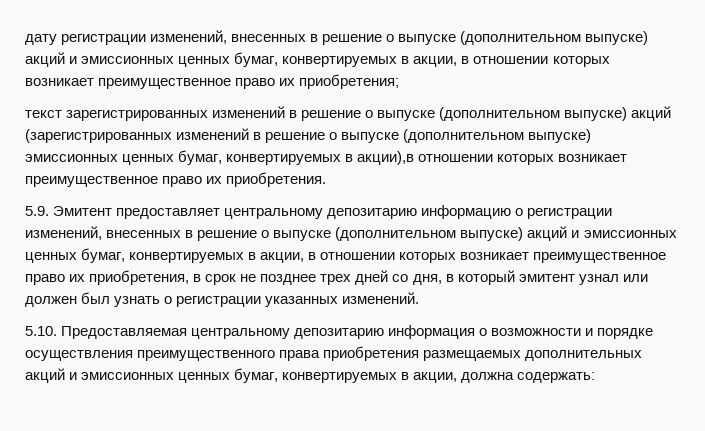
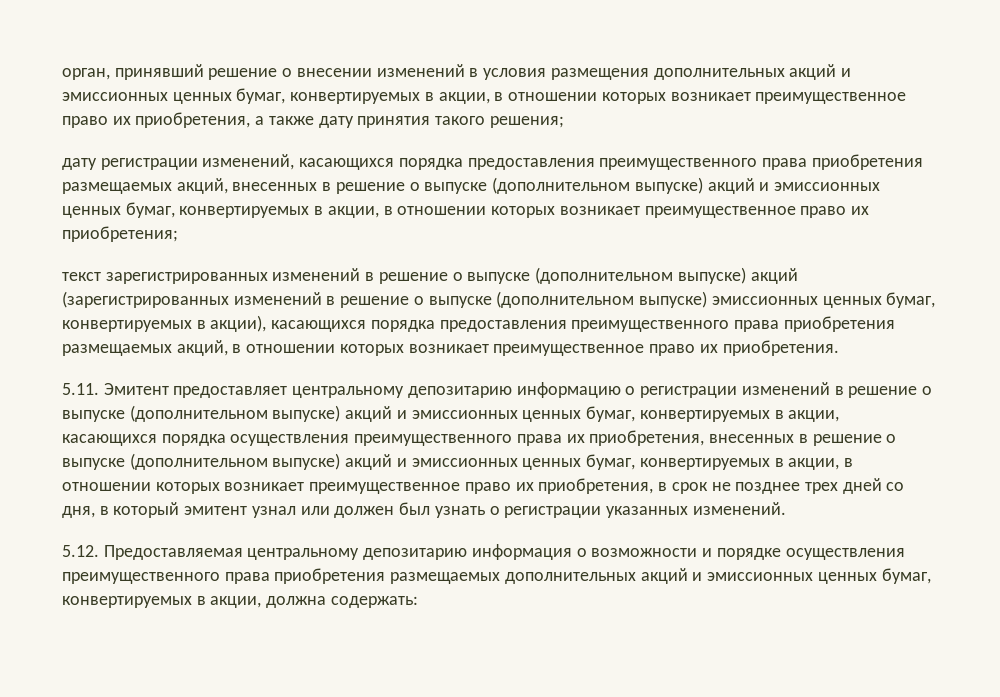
[25,30,228,45] дату регистрации изменений, -> [62,64,851,80] [62,88,907,104] [62,112,564,128] [62,154,923,170] [62,178,228,194] орган, принявший решение о внесении изменений в условия размещения дополнительных акций и эмиссионных ценных бумаг, конвертируемых в акции, в отношении которых возникает преимущественное право их приобретения, а также дату принятия такого решения; // дату регистрации изменений, касающихся порядка предоставления преимущественного права приобретения размещаемых акций,
[357,151,415,165] акции),в -> [210,315,895,332] [62,340,242,356] акции), касающихся порядка предоставления преимущественного права приобретения размещаемых акций, в
[25,206,49,216] 5.9. -> [62,383,99,395] 5.11.
[25,226,102,240] изменений, -> [741,382,932,398] [62,405,840,422] [62,430,705,446] изменений в решение о выпуске (дополнительном выпуске) акций и эмиссионных ценных бумаг, конвертируемых в акции, касающихся порядка осуществления преимущественного права их приобретения,
[25,326,57,336] 5.10. -> [62,545,99,557] 5.12.

